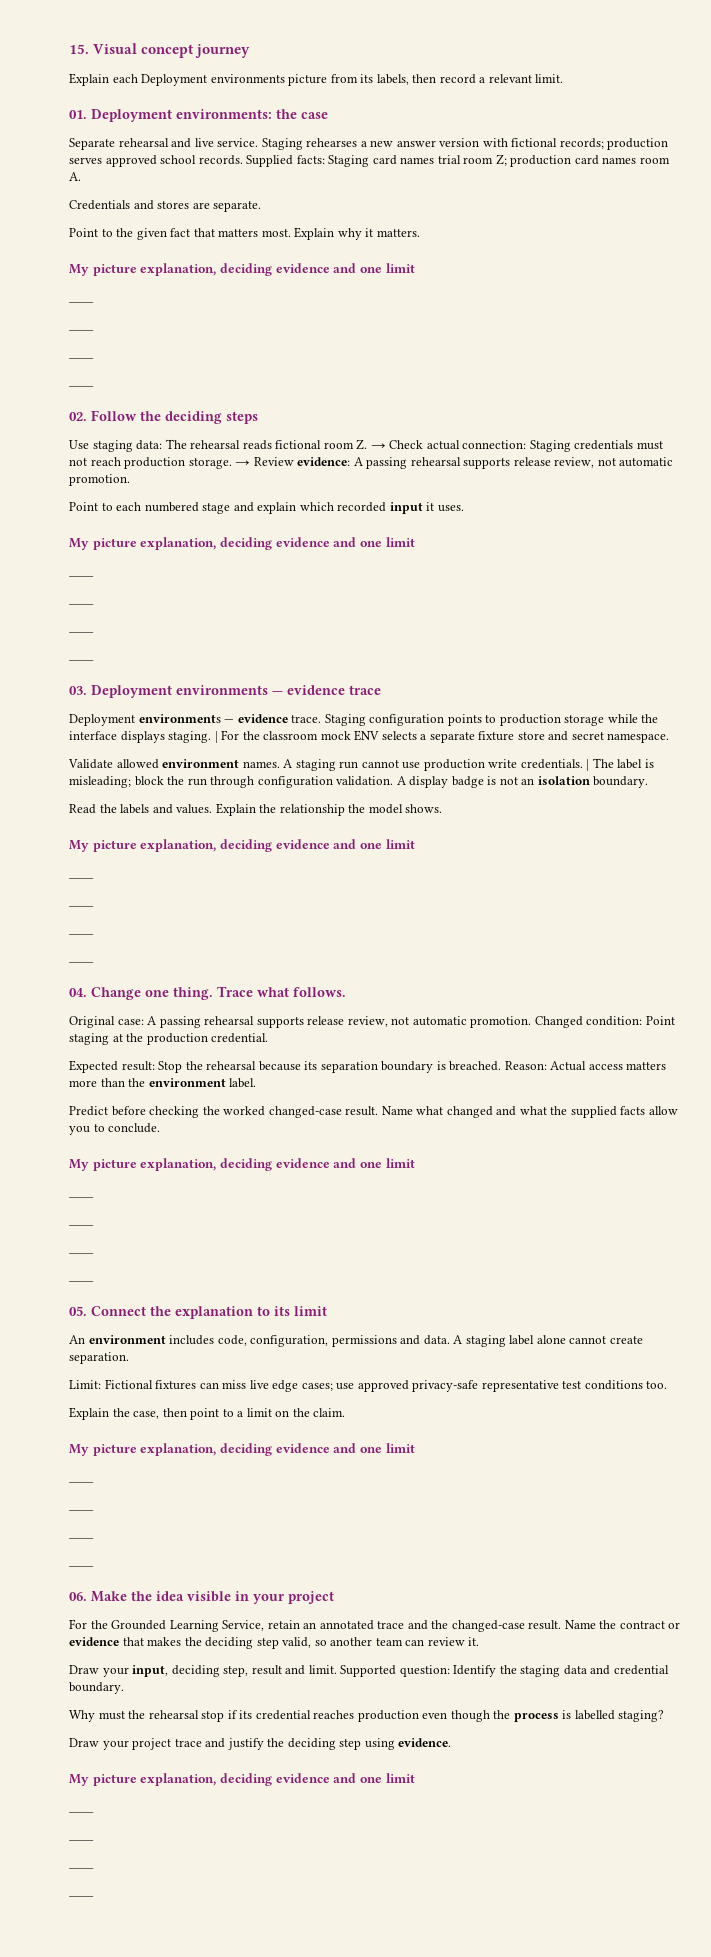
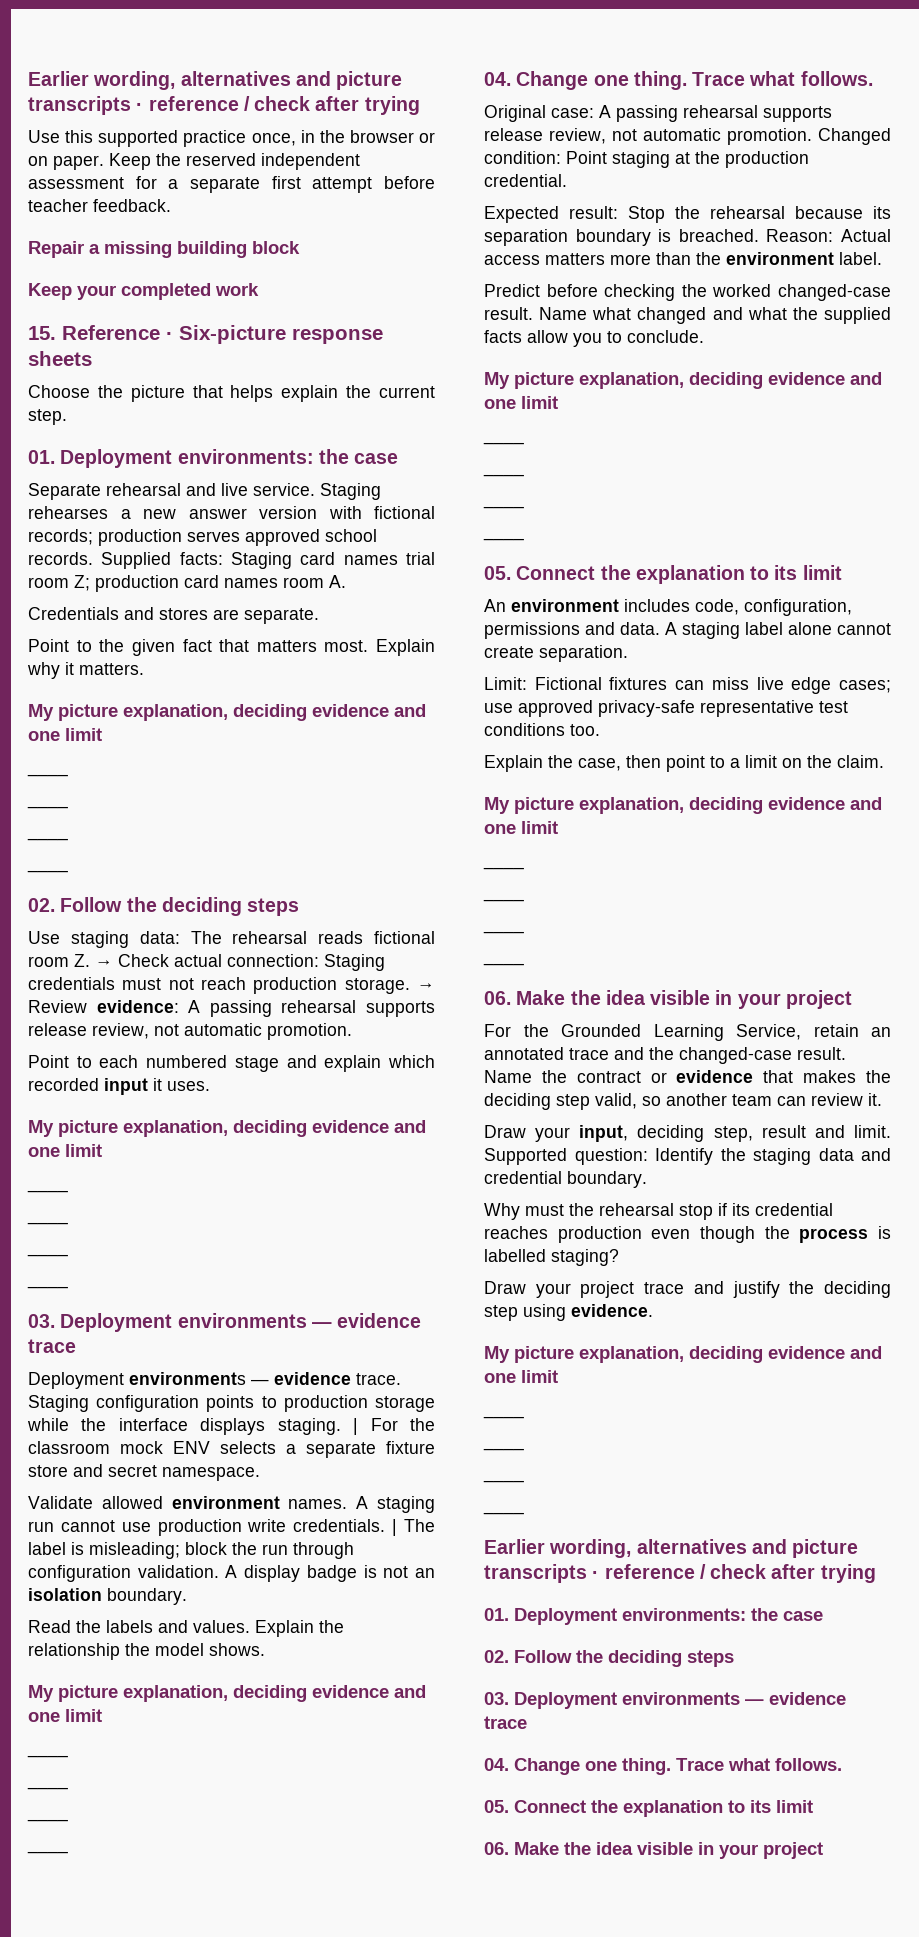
[69,43,251,58] [69,73,564,86] 15. Visual concept journey // Explain each Deployment environments picture from its labels, then record a relevant limit. -> [28,71,403,90] [28,96,420,115] [28,130,435,147] [28,153,360,170] [28,176,435,193] [28,199,171,212] [28,241,300,258] [28,283,259,300] [28,325,383,344] [28,351,92,366] [28,385,435,402] [28,409,67,425] Earlier wording, alternatives and picture transcripts · reference / check after trying // Use this supported practice once, in the browser or on paper. Keep the reserved independent assessment for a separate first attempt before teacher feedback. // Repair a missing building block // Keep your completed work // 15. Reference · Six-picture response sheets // Choose the picture that helps explain the current step.
(94, 1896) none -> [484,1539,859,1558] [484,1564,876,1583] [484,1608,823,1625] [484,1650,734,1667] [484,1692,846,1709] [484,1716,527,1729] [484,1758,842,1775] [484,1800,813,1817] [484,1842,823,1859] // Earlier wording, alternatives and picture transcripts · reference / check after trying // 01. Deployment environments: the case // 02. Follow the deciding steps // 03. Deployment environments — evidence trace // 04. Change one thing. Trace what follows. // 05. Connect the explanation to its limit // 06. Make the idea visible in your project

